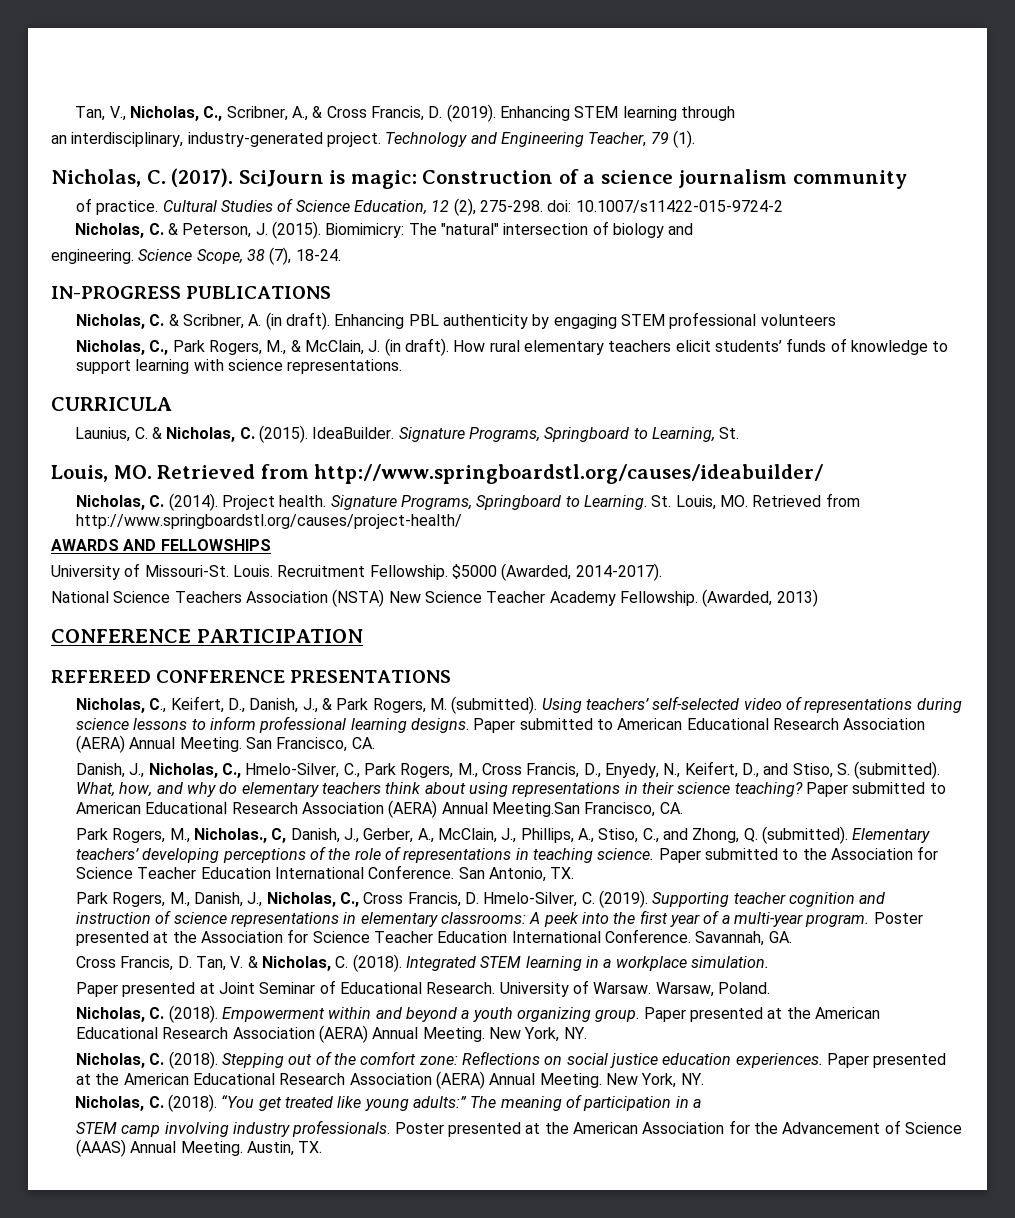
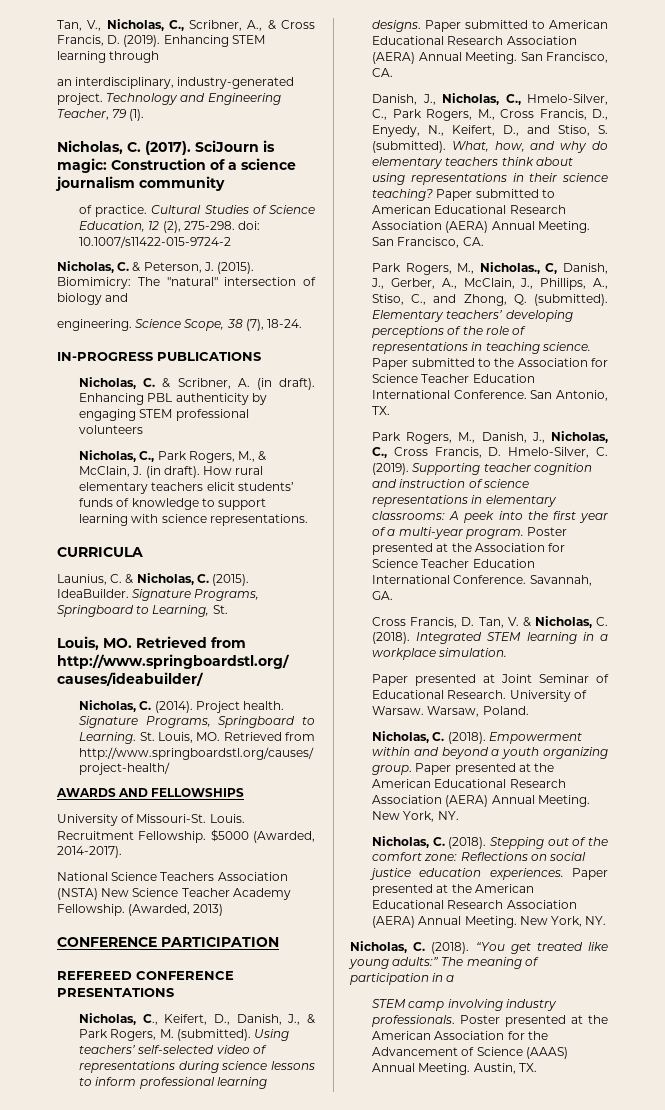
[491,802,580,817] Meeting.San -> [537,221,590,233] [372,237,395,246] Meeting. San

